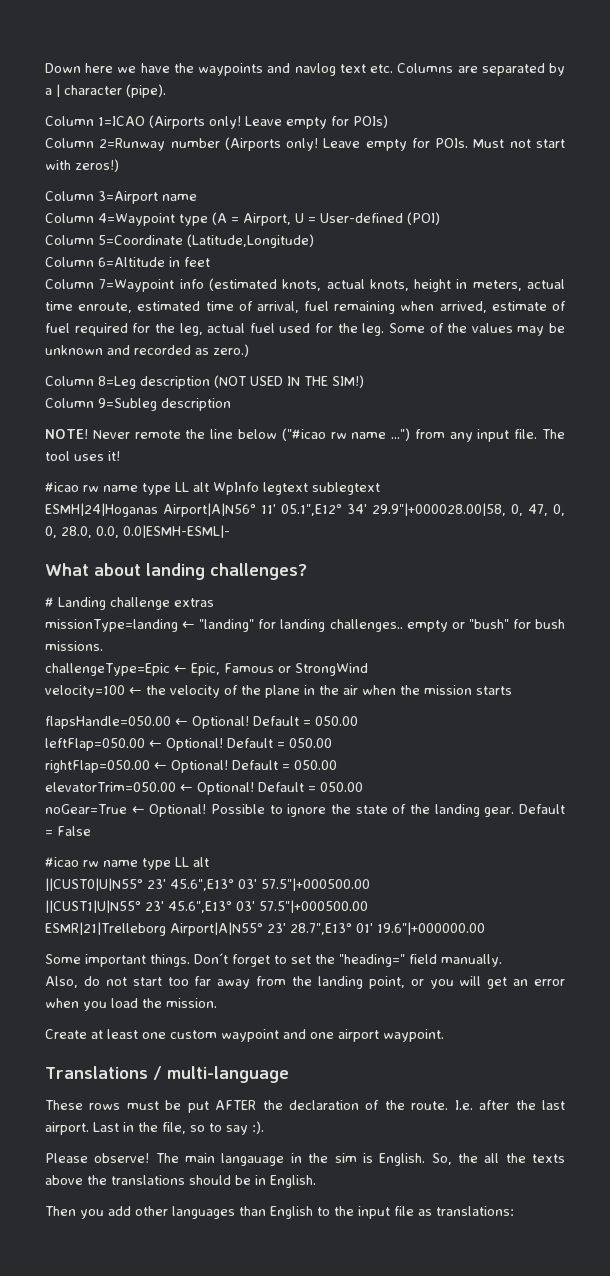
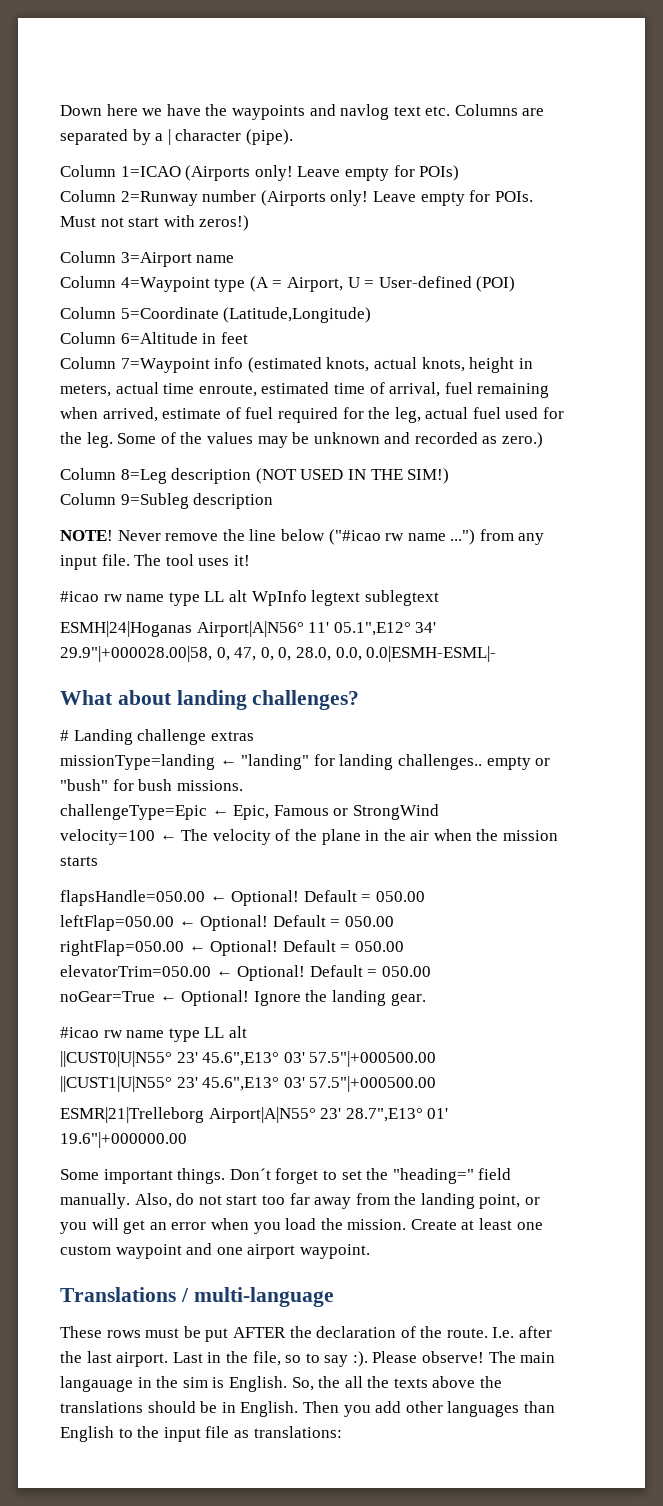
[134,430,181,439] remote -> [165,533,219,541] remove
[146,685,166,695] the -> [181,829,209,841] The
[211,804,407,817] Possible to ignore the state of -> [253,991,301,1006] Ignore
[519,804,566,814] [45,826,91,836] Default = False -> (426, 999) none
(502, 960) // -> (130, 1201) none
(217, 1003) // -> (407, 1224) none
(264, 1127) // -> (368, 1359) none
(316, 1181) // -> (299, 1409) none

